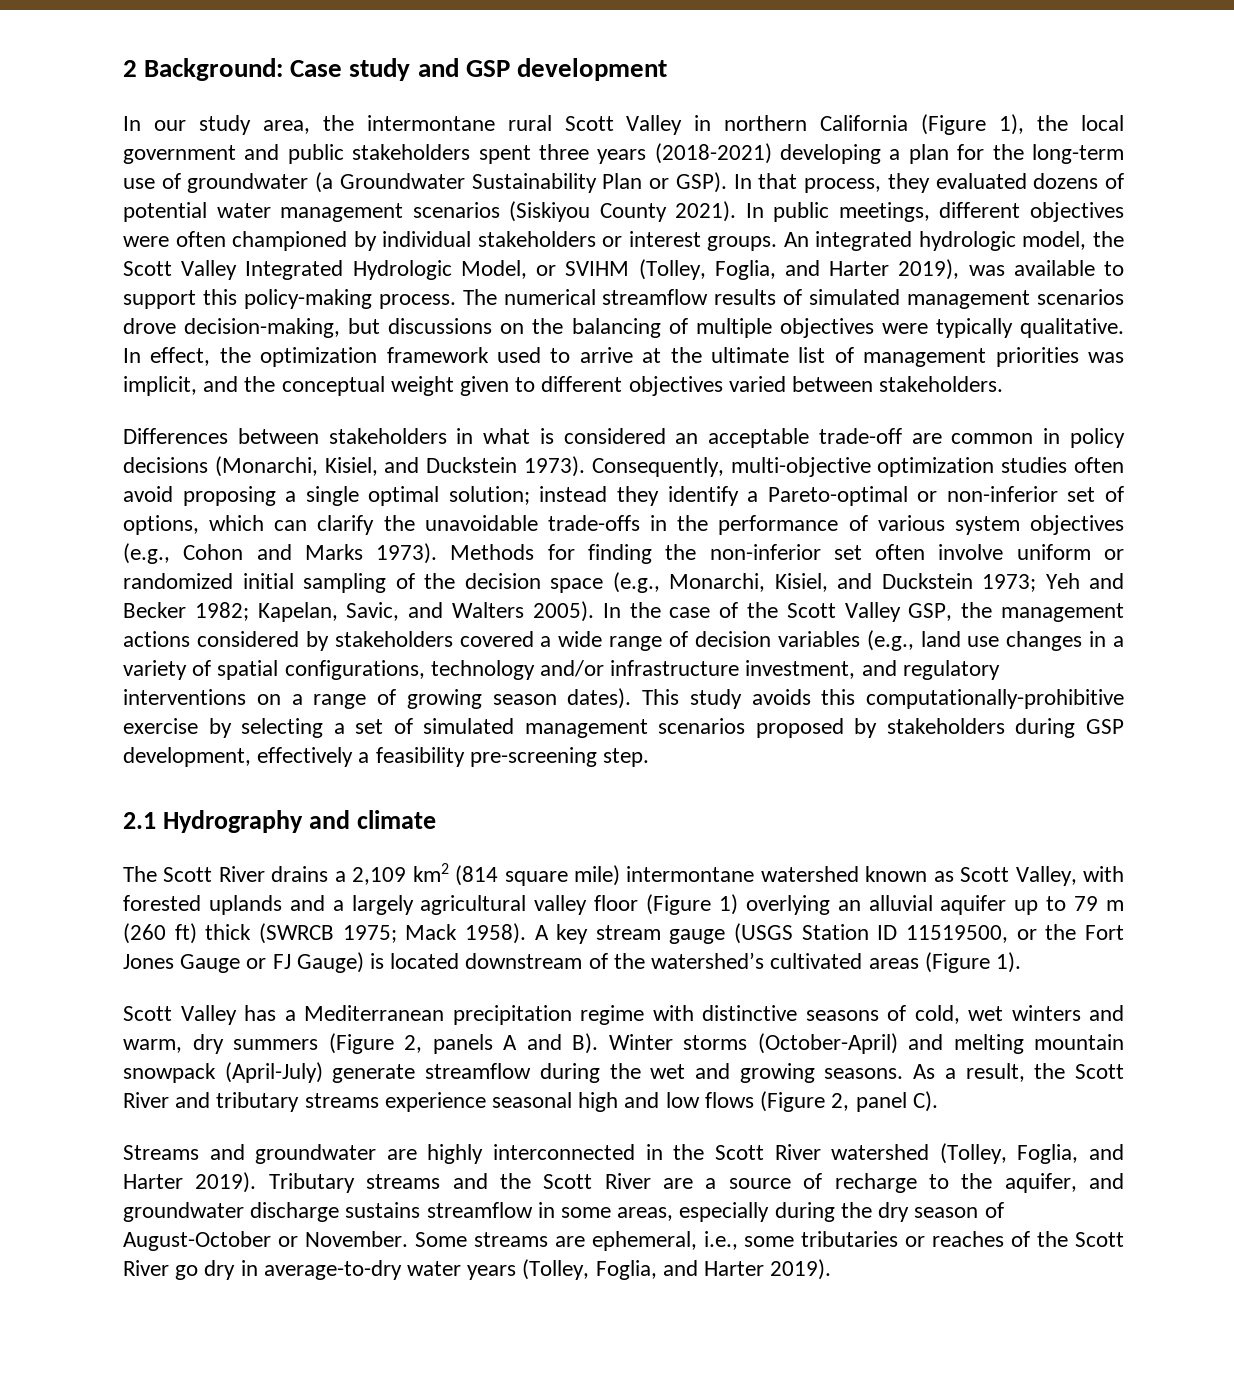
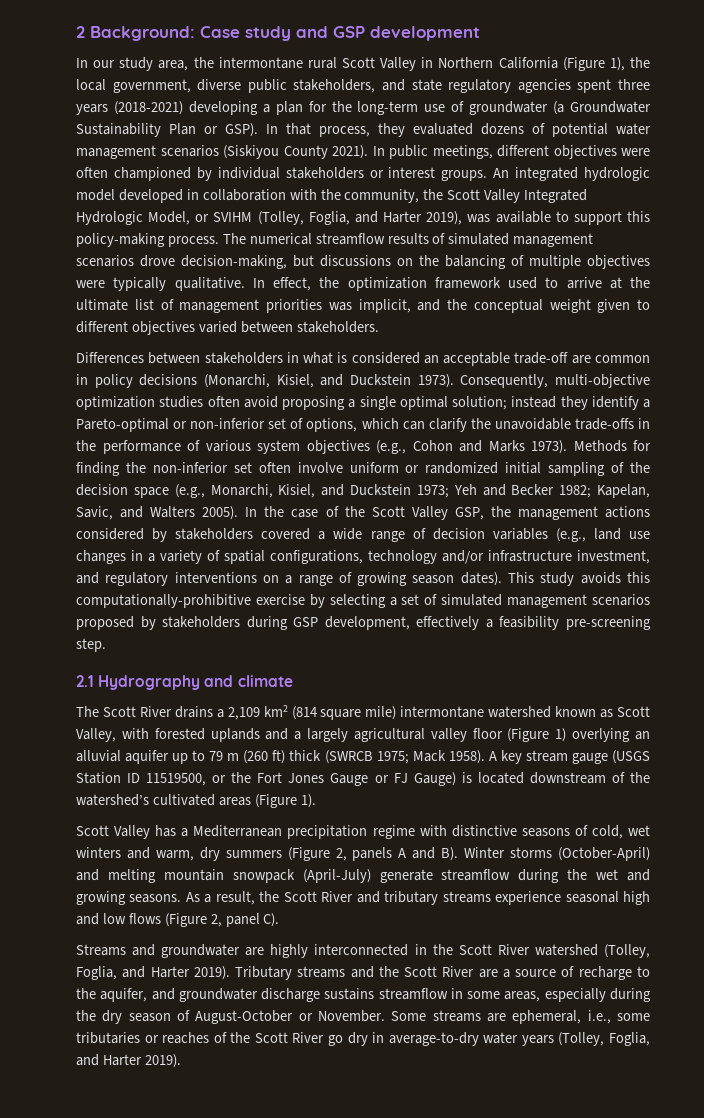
[724,115,808,131] northern -> [438,57,494,68] Northern
[123,144,471,164] government and public stakeholders -> [112,79,571,93] government, diverse public stakeholders, and state regulatory agencies
[1022,231,1087,250] model, -> [76,189,420,203] model developed in collaboration with the community,

